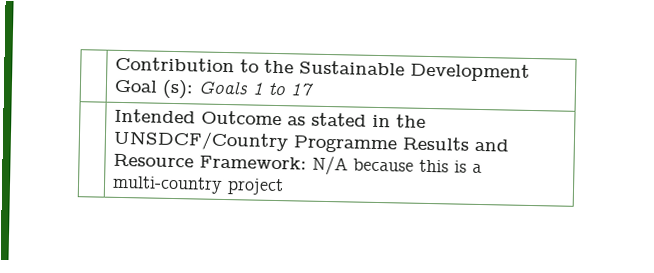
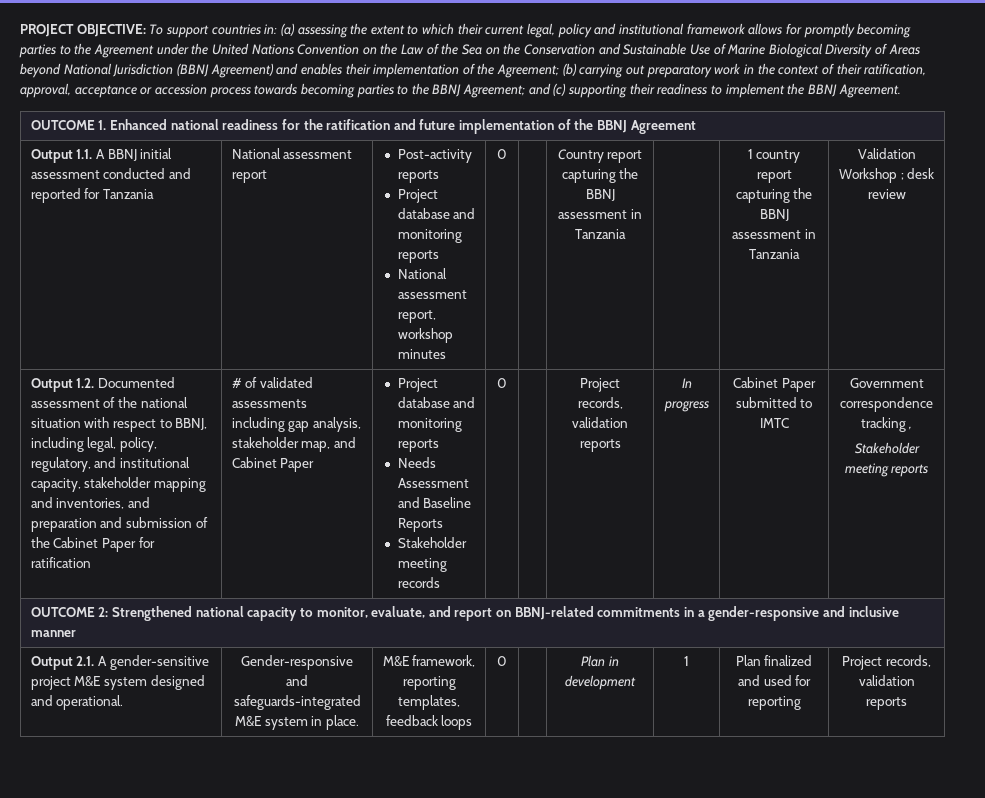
[114,56,530,82] [113,79,315,100] [113,108,426,128] [112,129,509,154] [112,153,482,176] [111,175,284,196] | Contribution to the Sustainable Development Goal (s): Goals 1 to 17 // | Intended Outcome as stated in the UNSDCF/Country Programme Results and Resource Framework: N/A because this is a multi-country project -> [20,23,912,38] [19,43,920,58] [20,63,927,78] [20,83,901,98] [30,119,696,134] [30,148,173,163] [30,168,191,179] [30,188,154,203] [231,148,353,159] [231,170,267,183] [397,149,472,163] [397,170,439,183] [397,189,438,203] [397,208,476,219] [397,229,462,243] [397,250,439,263] [397,268,447,279] [397,290,467,299] [397,310,436,323] [397,328,453,343] [397,349,446,359] [497,149,507,159] [557,149,643,163] [561,168,639,183] [585,189,615,201] [558,209,642,219] [575,229,626,239] [747,149,801,163] [756,170,792,183] [735,188,813,203] [759,209,789,221] [732,229,816,239] [749,249,800,259] [857,148,916,159] [838,168,935,183] [867,189,906,199] [30,377,175,392] [30,397,188,408] [30,417,208,432] [30,437,157,452] [30,457,190,472] [30,477,206,492] [30,497,150,509] [30,517,208,532] [30,537,155,552] [30,557,91,568] [231,377,313,388] [231,399,307,408] [231,417,361,432] [231,437,356,452] [231,457,315,472] [397,378,438,392] [397,397,476,408] [397,418,462,432] [397,439,439,452] [397,457,436,468] [397,478,469,488] [397,497,472,508] [397,518,443,532] [397,537,467,548] [397,558,447,572] [397,577,440,588] [497,378,507,388] [580,378,620,392] [577,397,623,409] [572,417,628,428] [579,439,621,452] [681,378,692,388] [663,401,709,412] [733,377,816,392] [735,397,813,408] [759,418,789,428] [849,378,924,388] [840,397,933,412] [860,417,913,432] [854,442,920,454] [844,463,929,477] [30,606,899,621] [30,630,76,637] [30,655,209,670] [30,675,205,690] [30,695,124,710] [241,655,353,670] [286,675,308,686] [233,695,361,710] [235,715,359,730] [382,655,476,667] [402,676,456,690] [398,695,460,710] [385,715,473,730] [497,656,507,666] [581,655,619,667] [565,675,636,690] [684,656,689,666] [735,655,813,666] [737,675,812,686] [747,696,801,710] [842,655,931,670] [858,675,915,686] [866,697,907,710] PROJECT OBJECTIVE: To support countries in: (a) assessing the extent to which their current legal, policy and institutional framework allows for promptly becoming parties to the Agreement under the United Nations Convention on the Law of the Sea on the Conservation and Sustainable Use of Marine Biological Diversity of Areas beyond National Jurisdiction (BBNJ Agreement) and enables their implementation of the Agreement; (b) carrying out preparatory work in the context of their ratification, approval, acceptance or accession process towards becoming parties to the BBNJ Agreement; and (c) supporting their readiness to implement the BBNJ Agreement. // OUTCOME 1. Enhanced national readiness for the ratification and future implementation of the BBNJ Agreement // Output 1.1. A BBNJ initial assessment conducted and reported for Tanzania | National assessment report | Post-activity reports // Project database and monitoring reports // National assessment report, workshop minutes | 0 | | Country report capturing the BBNJ assessment in Tanzania | | 1 country report capturing the BBNJ assessment in Tanzania | Validation Workshop ; desk review // Output 1.2. Documented assessment of the national situation with respect to BBNJ, including legal, policy, regulatory, and institutional capacity, stakeholder mapping and inventories, and preparation and submission of the Cabinet Paper for ratification | # of validated assessments including gap analysis, stakeholder map, and Cabinet Paper | Project database and monitoring reports // Needs Assessment and Baseline Reports // Stakeholder meeting records | 0 | | Project records, validation reports | In progress | Cabinet Paper submitted to IMTC | Government correspondence tracking , // Stakeholder meeting reports // OUTCOME 2: Strengthened national capacity to monitor, evaluate, and report on BBNJ-related commitments in a gender-responsive and inclusive manner // Output 2.1. A gender-sensitive project M&E system designed and operational. | Gender-responsive and safeguards-integrated M&E system in place. | M&E framework, reporting templates, feedback loops | 0 | | Plan in development | 1 | Plan finalized and used for reporting | Project records, validation reports

